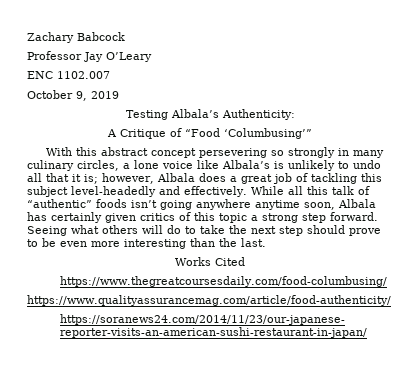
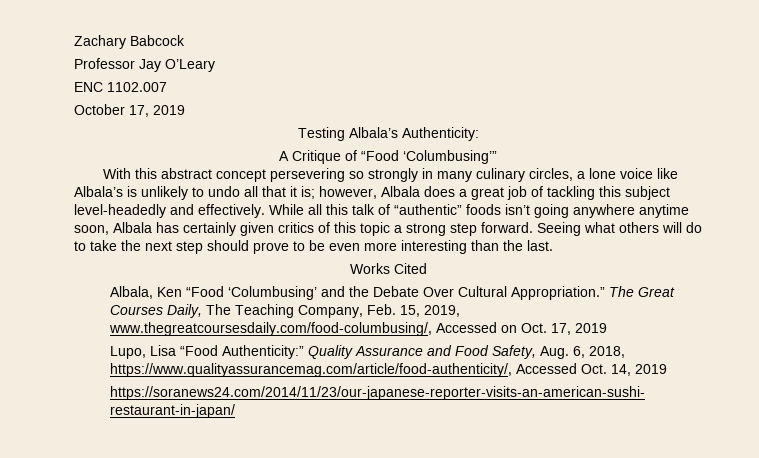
[76,91,87,101] 9, -> [129,105,149,117] 17,
[60,276,388,287] [27,295,391,306] https://www.thegreatcoursesdaily.com/food-columbusing/ // https://www.qualityassurancemag.com/article/food-authenticity/ -> [110,286,676,300] [110,304,461,318] [109,322,608,336] [110,345,626,359] [110,363,668,377] Albala, Ken “Food ‘Columbusing’ and the Debate Over Cultural Appropriation.” The Great Courses Daily, The Teaching Company, Feb. 15, 2019, www.thegreatcoursesdaily.com/food-columbusing/, Accessed on Oct. 17, 2019 // Lupo, Lisa “Food Authenticity:” Quality Assurance and Food Safety, Aug. 6, 2018, https://www.qualityassurancemag.com/article/food-authenticity/, Accessed Oct. 14, 2019

